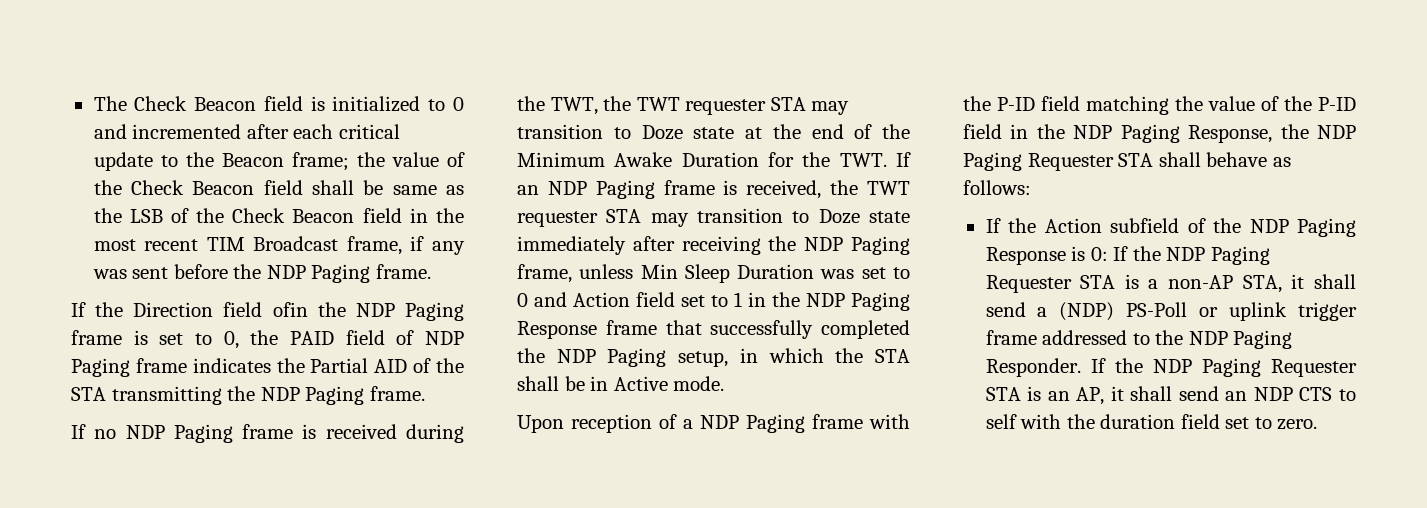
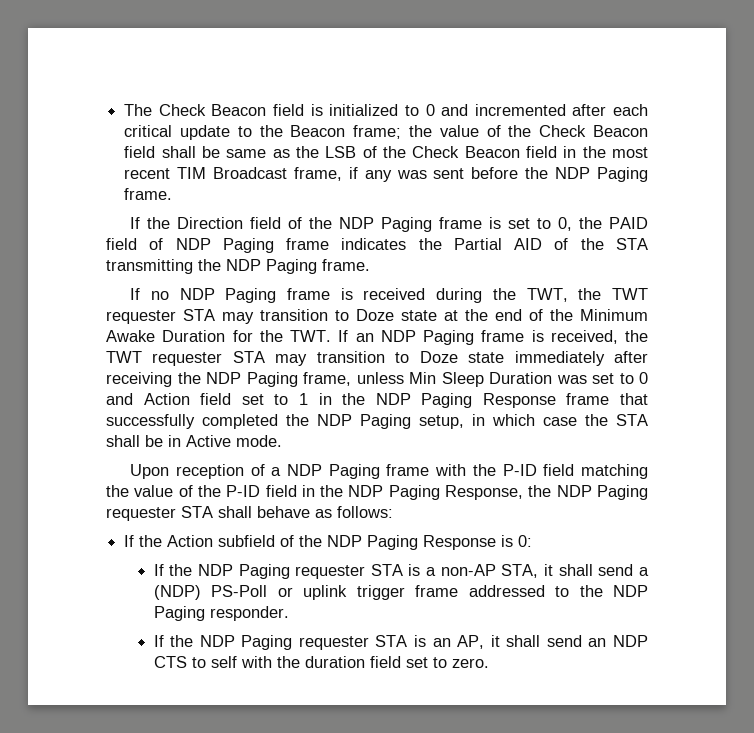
[272,302,308,317] ofin -> [288,217,303,229] of
(824, 355) none -> [543,417,577,426] case
[1027,153,1114,171] Requester -> [106,507,176,521] requester
[1113,246,1270,265] [985,275,1072,293] If the NDP Paging Requester -> [153,564,366,579] // If the NDP Paging requester
[985,358,1357,377] Responder. If the NDP Paging Requester -> [209,606,289,621] [153,635,369,650] responder. // If the NDP Paging requester

